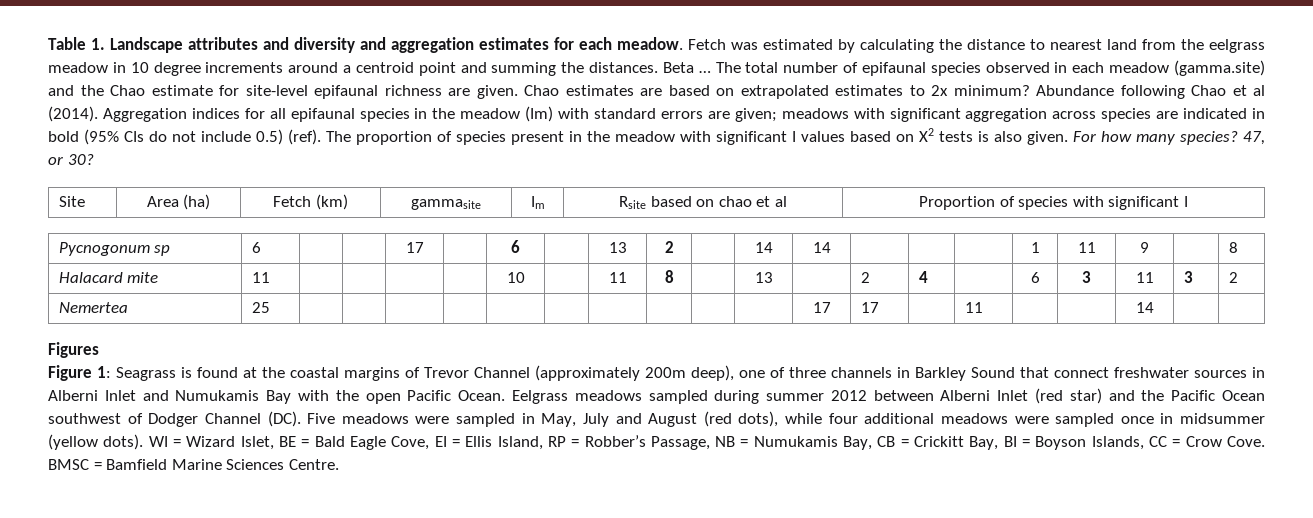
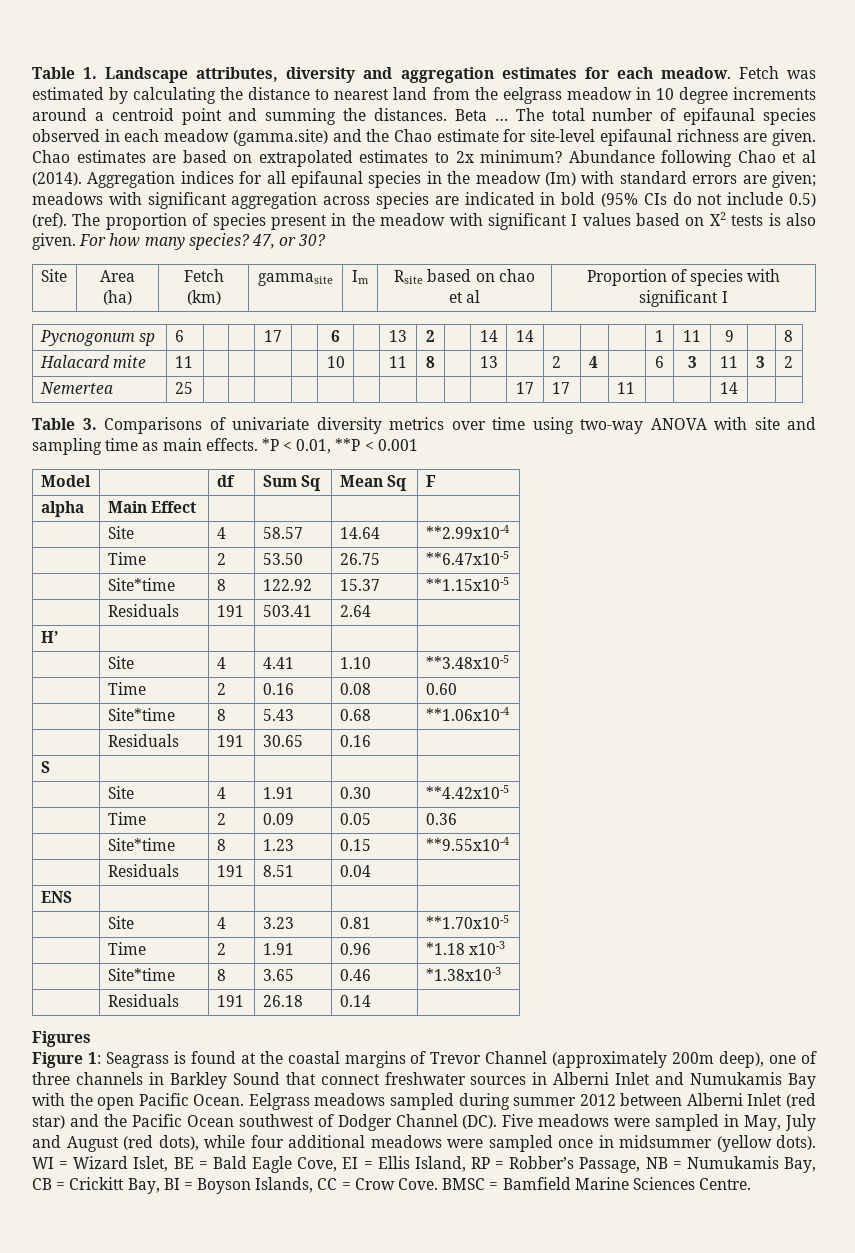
[188,37,289,50] attributes and -> [196,67,279,82] attributes,
(1154, 307) none -> [32,417,816,434] [32,438,418,455] [40,475,91,487] [216,475,235,487] [262,475,322,491] [339,475,408,491] [425,475,436,487] [40,501,84,517] [107,501,197,513] [107,526,134,539] [216,527,226,539] [262,527,303,539] [339,527,380,539] [425,525,509,539] [107,552,146,565] [216,553,226,565] [262,553,303,565] [339,553,380,565] [425,551,509,565] [107,578,175,591] [216,579,226,591] [262,579,312,591] [339,579,380,591] [425,577,509,591] [107,604,179,617] [216,605,244,617] [262,605,312,617] [339,605,371,617] [40,631,58,643] [107,656,134,669] [216,657,226,669] [262,657,294,669] [339,657,371,669] [425,655,509,669] [107,682,146,695] [216,683,226,695] [262,683,294,695] [339,683,371,695] [425,683,457,695] [107,708,175,721] [216,709,226,721] [262,709,294,721] [339,709,371,721] [425,707,509,721] [107,734,179,747] [216,735,244,747] [262,735,303,747] [339,735,371,747] [40,761,50,773] [107,786,134,799] [216,787,226,799] [262,787,294,799] [339,787,371,799] [425,785,509,799] [107,812,146,825] [216,813,226,825] [262,813,294,825] [339,813,371,825] [425,813,457,825] [107,838,175,851] [216,839,226,851] [262,839,294,851] [339,839,371,851] [425,837,509,851] [107,864,179,877] [216,865,244,877] [262,865,294,877] [339,865,371,877] [40,891,72,903] [107,916,134,929] [216,917,226,929] [262,917,294,929] [339,917,371,929] [425,915,509,929] [107,942,146,955] [216,943,226,955] [262,943,294,955] [339,943,371,955] [425,941,506,955] [107,968,175,981] [216,969,226,981] [262,969,294,981] [339,969,371,981] [425,967,501,981] [107,994,179,1007] [216,995,244,1007] [262,995,303,1007] [339,995,371,1007] // Table 3. Comparisons of univariate diversity metrics over time using two-way ANOVA with site and sampling time as main effects. *P < 0.01, **P < 0.001 // Model | | df | Sum Sq | Mean Sq | F // alpha | Main Effect | | | | // | Site | 4 | 58.57 | 14.64 | **2.99x10-4 // | Time | 2 | 53.50 | 26.75 | **6.47x10-5 // | Site*time | 8 | 122.92 | 15.37 | **1.15x10-5 // | Residuals | 191 | 503.41 | 2.64 | // H’ | | | | | // | Site | 4 | 4.41 | 1.10 | **3.48x10-5 // | Time | 2 | 0.16 | 0.08 | 0.60 // | Site*time | 8 | 5.43 | 0.68 | **1.06x10-4 // | Residuals | 191 | 30.65 | 0.16 | // S | | | | | // | Site | 4 | 1.91 | 0.30 | **4.42x10-5 // | Time | 2 | 0.09 | 0.05 | 0.36 // | Site*time | 8 | 1.23 | 0.15 | **9.55x10-4 // | Residuals | 191 | 8.51 | 0.04 | // ENS | | | | | // | Site | 4 | 3.23 | 0.81 | **1.70x10-5 // | Time | 2 | 1.91 | 0.96 | *1.18 x10-3 // | Site*time | 8 | 3.65 | 0.46 | *1.38x10-3 // | Residuals | 191 | 26.18 | 0.14 |

